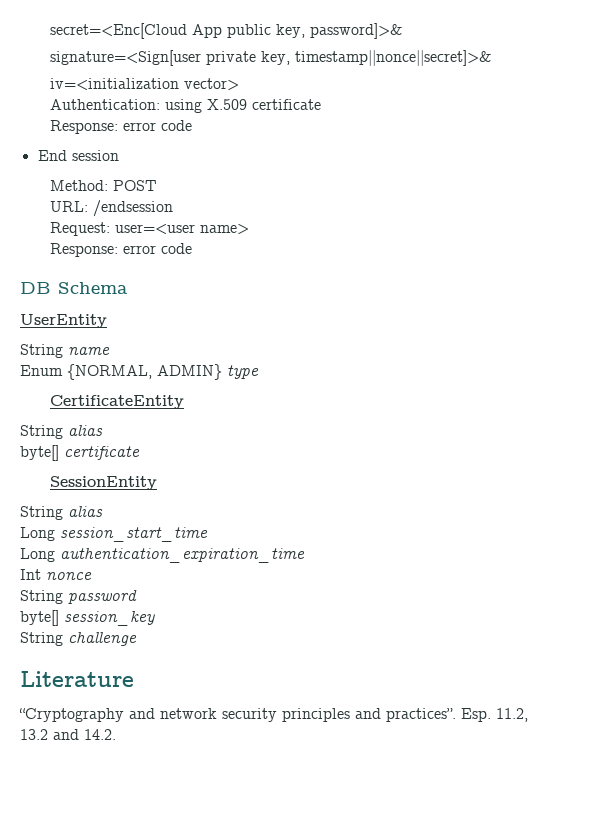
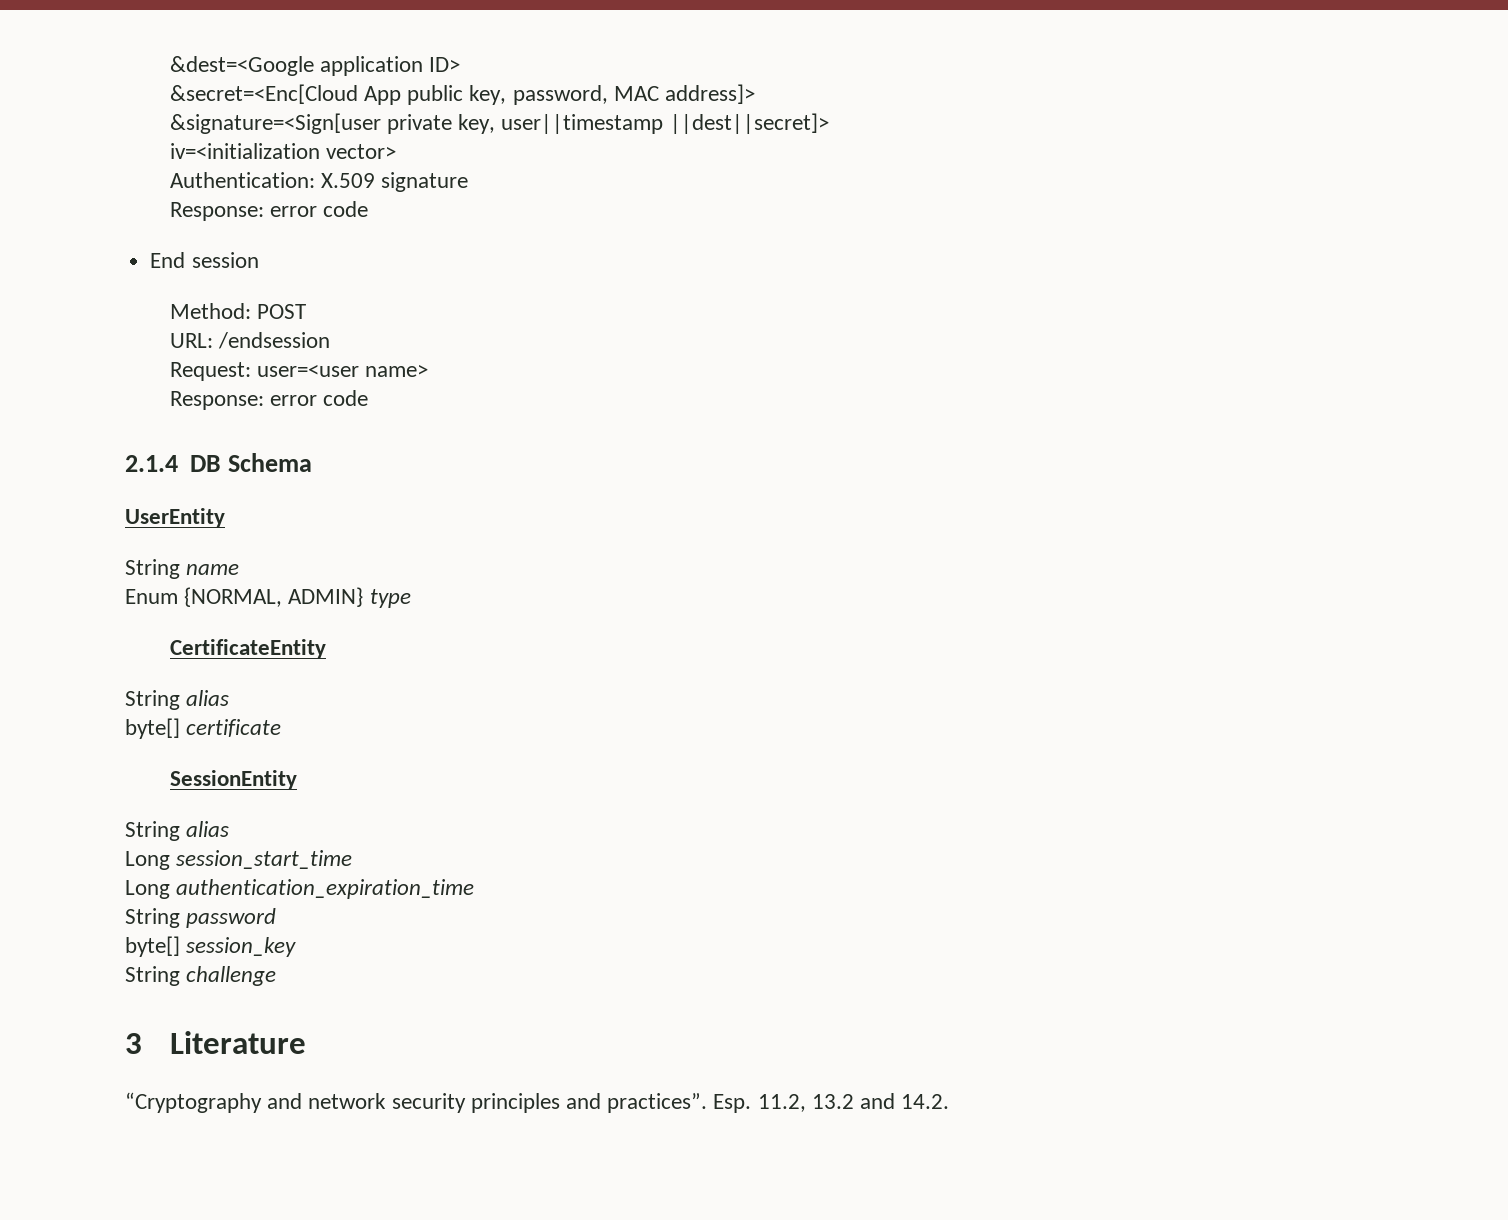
[50,23,404,39] [50,50,493,66] secret=<Enc[Cloud App public key, password]>& // signature=<Sign[user private key, timestamp||nonce||secret]>& -> [169,56,461,76] [169,84,755,105] [169,113,829,134] &dest=<Google application ID> // &secret=<Enc[Cloud App public key, password, MAC address]> // &signature=<Sign[user private key, user||timestamp ||dest||secret]>
[165,99,322,113] using X.509 certificate -> [320,172,469,192] X.509 signature
(193, 248) none -> [125,455,178,472] 2.1.4
[20,569,92,580] // Int nonce -> (475, 889) none
(137, 639) none -> [125,1033,142,1054] 3

